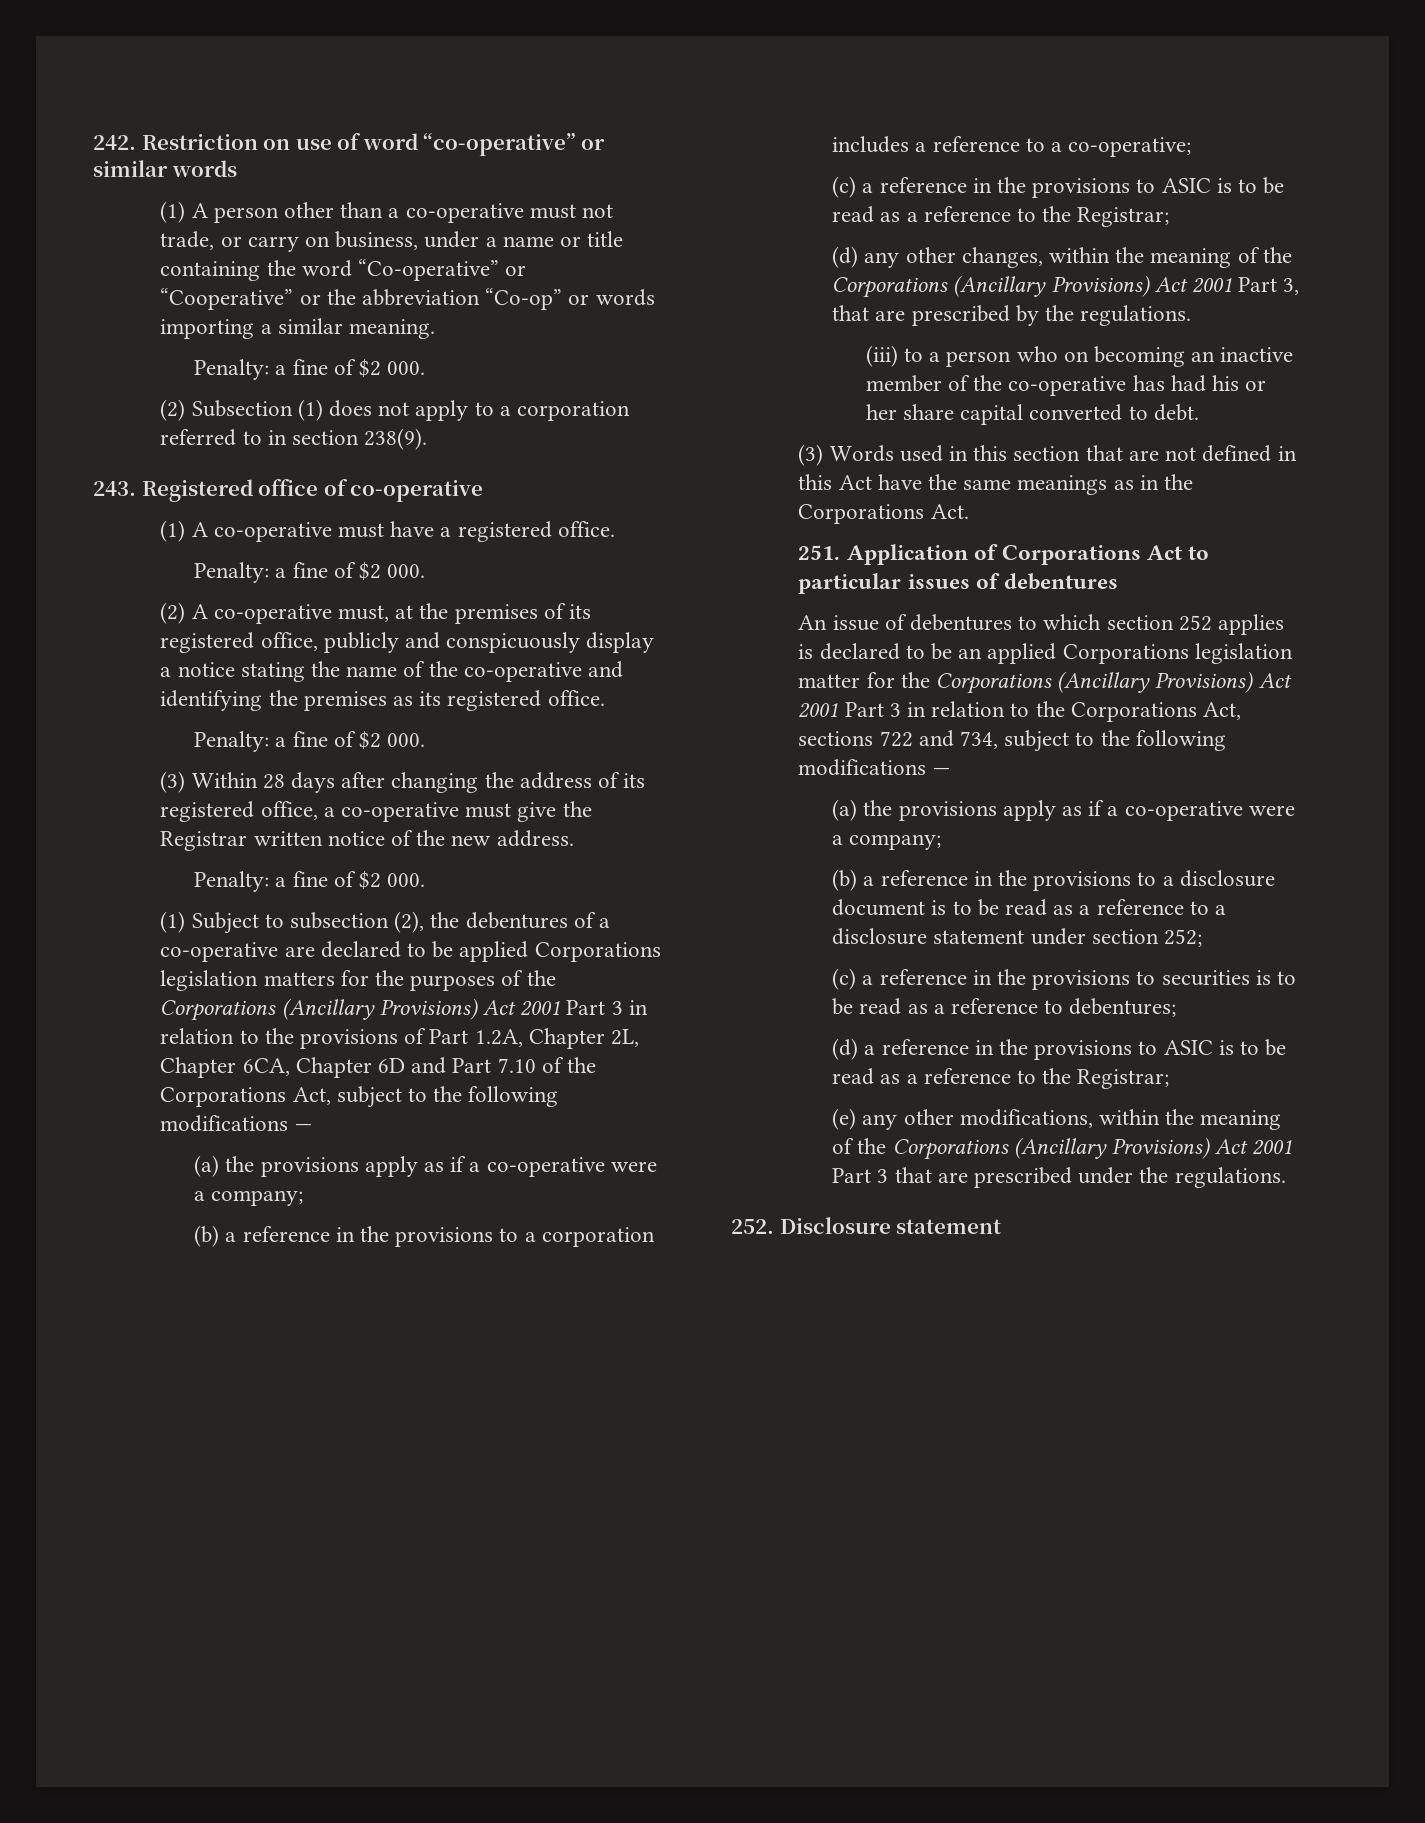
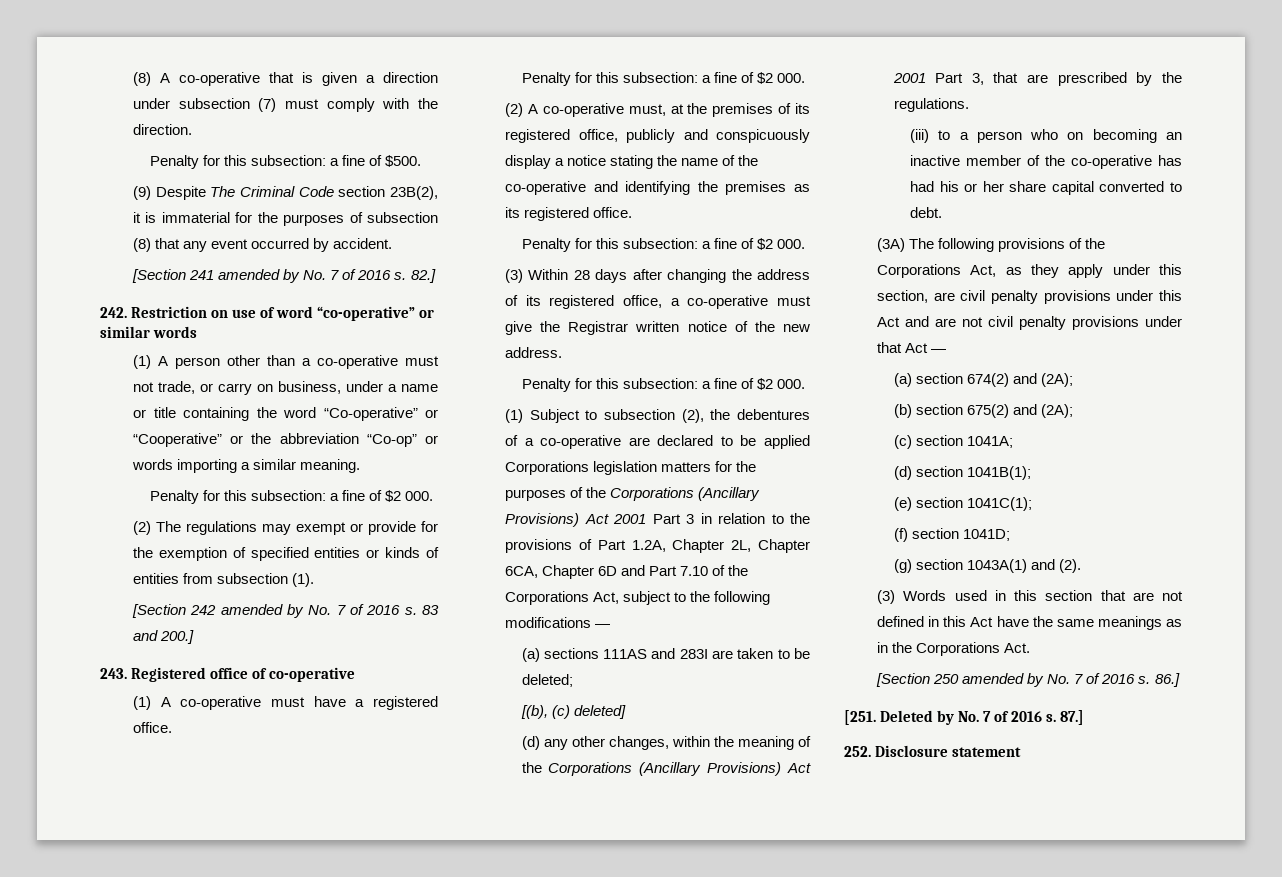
(93, 142) none -> [133,72,439,86] [133,98,438,112] [133,124,193,135] [149,155,421,169] [133,186,438,200] [133,212,438,226] [133,238,393,252] [132,269,436,283] (8) A co-operative that is given a direction under subsection (7) must comply with the direction. // Penalty for this subsection: a fine of $500. // (9) Despite The Criminal Code section 23B(2), it is immaterial for the purposes of subsection (8) that any event occurred by accident. // [Section 241 amended by No. 7 of 2016 s. 82.] //
[194,359,426,380] [160,399,631,421] [160,428,428,450] Penalty: a fine of $2 000. // (2) Subsection (1) does not apply to a corporation referred to in section 238(9). -> [149,490,433,504] [133,521,439,535] [133,547,439,561] [133,573,315,587] [132,604,440,618] [133,630,195,644] Penalty for this subsection: a fine of $2 000. // (2) The regulations may exempt or provide for the exemption of specified entities or kinds of entities from subsection (1). // [Section 242 amended by No. 7 of 2016 s. 83 and 200.]
[194,562,270,583] Penalty: -> [521,72,698,86] Penalty for this subsection:
[194,731,270,752] Penalty: -> [521,238,698,252] Penalty for this subsection:
[194,871,270,892] Penalty: -> [521,378,698,392] Penalty for this subsection:
[225,1156,657,1177] [194,1190,304,1206] [194,1225,655,1247] [832,136,1192,157] [832,176,1285,198] [832,206,1170,227] the provisions apply as if a co-operative were a company; // (b) a reference in the provisions to a corporation includes a reference to a co-operative; // (c) a reference in the provisions to ASIC is to be read as a reference to the Registrar; -> [543,648,811,659] [521,674,573,687] [520,705,626,719] sections 111AS and 283I are taken to be deleted; // [(b), (c) deleted]
(1199, 412) none -> [877,238,1106,252] [877,264,1182,278] [877,290,1182,304] [877,316,1182,330] [877,342,947,353] [893,373,1073,387] [893,404,1073,418] [893,435,1013,449] [893,466,1031,480] [893,497,1032,511] [893,528,1010,542] [893,559,1081,573] // (3A) The following provisions of the Corporations Act, as they apply under this section, are civil penalty provisions under this Act and are not civil penalty provisions under that Act — // (a) section 674(2) and (2A); // (b) section 675(2) and (2A); // (c) section 1041A; // (d) section 1041B(1); // (e) section 1041C(1); // (f) section 1041D; // (g) section 1043A(1) and (2).
[798,544,1210,565] [798,573,1119,594] [798,614,1285,635] [798,643,1293,664] [798,671,1292,694] [798,701,1242,722] [798,730,1226,752] [798,759,950,776] [832,799,1295,821] [832,834,942,850] [832,869,1275,891] [832,899,1226,916] [832,928,1202,947] [832,968,1296,990] [832,998,1177,1017] [832,1038,1287,1060] [832,1068,1170,1089] [832,1108,1282,1130] [832,1137,1293,1160] [832,1167,1286,1188] 251. Application of Corporations Act to particular issues of debentures // An issue of debentures to which section 252 applies is declared to be an applied Corporations legislation matter for the Corporations (Ancillary Provisions) Act 2001 Part 3 in relation to the Corporations Act, sections 722 and 734, subject to the following modifications — // (a) the provisions apply as if a co-operative were a company; // (b) a reference in the provisions to a disclosure document is to be read as a reference to a disclosure statement under section 252; // (c) a reference in the provisions to securities is to be read as a reference to debentures; // (d) a reference in the provisions to ASIC is to be read as a reference to the Registrar; // (e) any other modifications, within the meaning of the Corporations (Ancillary Provisions) Act 2001 Part 3 that are prescribed under the regulations. -> [876,673,1180,687] [844,710,1085,725] [Section 250 amended by No. 7 of 2016 s. 86.] // [251. Deleted by No. 7 of 2016 s. 87.]

